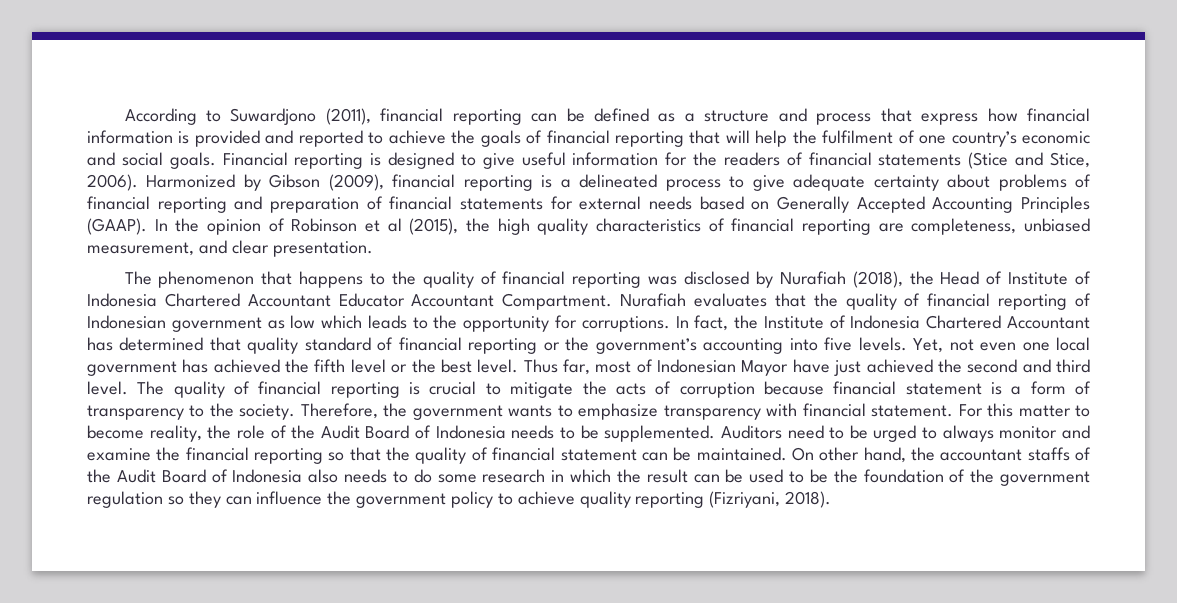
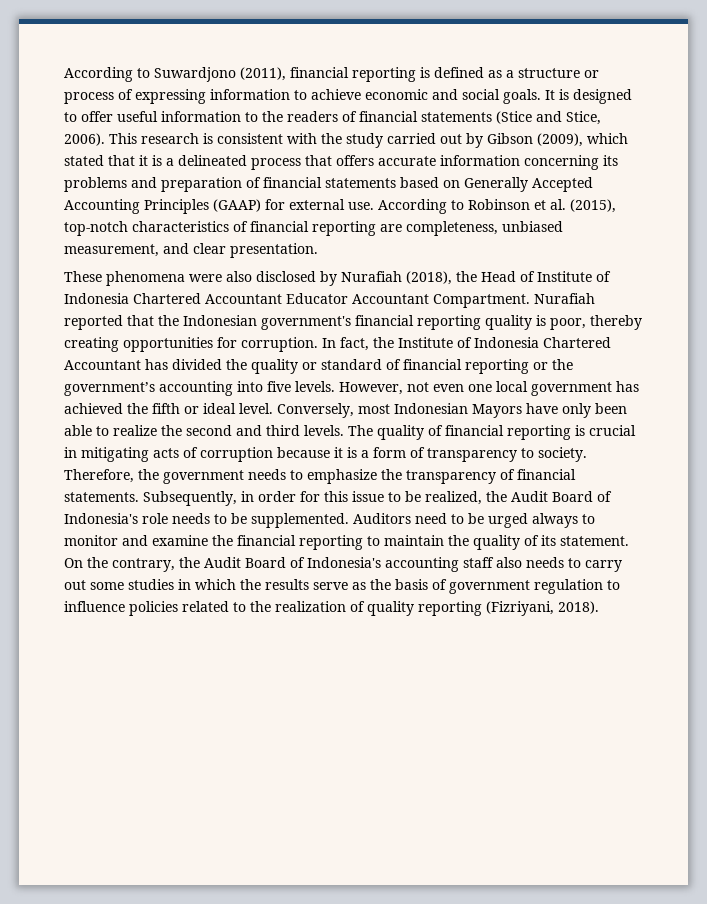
[531,108,585,122] can be -> [420,67,430,78] is
[778,108,1091,125] [87,130,1017,147] and process that express how financial information is provided and reported to achieve the goals of financial reporting that will help the fulfilment of one country’s -> [584,70,599,78] [64,89,361,104] or process of expressing information to achieve
[222,152,364,169] Financial reporting -> [545,90,555,100] It
[482,153,515,169] give -> [81,111,113,122] offer
[665,152,688,166] for -> [245,112,258,122] to
[146,174,1092,191] [87,196,227,213] Harmonized by Gibson (2009), financial reporting is a delineated process to give adequate certainty about problems of financial reporting -> [109,133,628,148] [64,155,618,170] [64,177,127,192] This research is consistent with the study carried out by Gibson (2009), which stated that it is a delineated process that offers accurate information concerning its problems
[550,196,693,210] for external needs -> (396, 183) none
[87,218,589,235] (GAAP). In the opinion of Robinson et al (2015), the high quality -> [213,199,616,214] [64,221,128,236] (GAAP) for external use. According to Robinson et al. (2015), top-notch
[124,271,678,288] The phenomenon that happens to the quality of financial reporting was -> [64,271,252,286] These phenomena were also
[694,293,1092,310] [87,315,670,332] evaluates that the quality of financial reporting of Indonesian government as low which leads to the opportunity for corruptions. -> [64,315,642,330] [64,337,318,352] reported that the Indonesian government's financial reporting quality is poor, thereby creating opportunities for corruption.
[119,337,299,354] determined that quality -> [172,359,317,374] divided the quality or
[913,338,944,353] Yet, -> [339,382,403,395] However,
[350,359,933,376] level or the best level. Thus far, most of Indonesian Mayor have just achieved -> [184,403,627,418] [64,425,157,436] or ideal level. Conversely, most Indonesian Mayors have only been able to realize
[87,381,128,395] level. -> [304,425,344,436] levels.
[485,381,607,398] to mitigate the -> [64,447,149,462] in mitigating
[833,381,982,395] financial statement -> [334,447,343,458] it
[209,403,234,417] the -> (534, 453) none
[508,405,553,417] wants -> [248,469,286,480] needs
[663,403,1091,420] [87,425,506,442] transparency with financial statement. For this matter to become reality, the role of the Audit Board of Indonesia -> [381,469,576,484] [64,491,612,506] [64,513,168,524] the transparency of financial statements. Subsequently, in order for this issue to be realized, the Audit Board of Indonesia's role
[922,425,994,442] to always -> [532,513,595,528] always to
[328,447,1092,464] [87,469,1091,486] [87,491,575,508] so that the quality of financial statement can be maintained. On other hand, the accountant staffs of the Audit Board of Indonesia also needs to do some research in which the result can be used to be the foundation of the government regulation so they can influence the government policy to achieve -> [367,535,629,550] [64,557,622,572] [64,579,620,594] [64,601,365,616] to maintain the quality of its statement. On the contrary, the Audit Board of Indonesia's accounting staff also needs to carry out some studies in which the results serve as the basis of government regulation to influence policies related to the realization of

